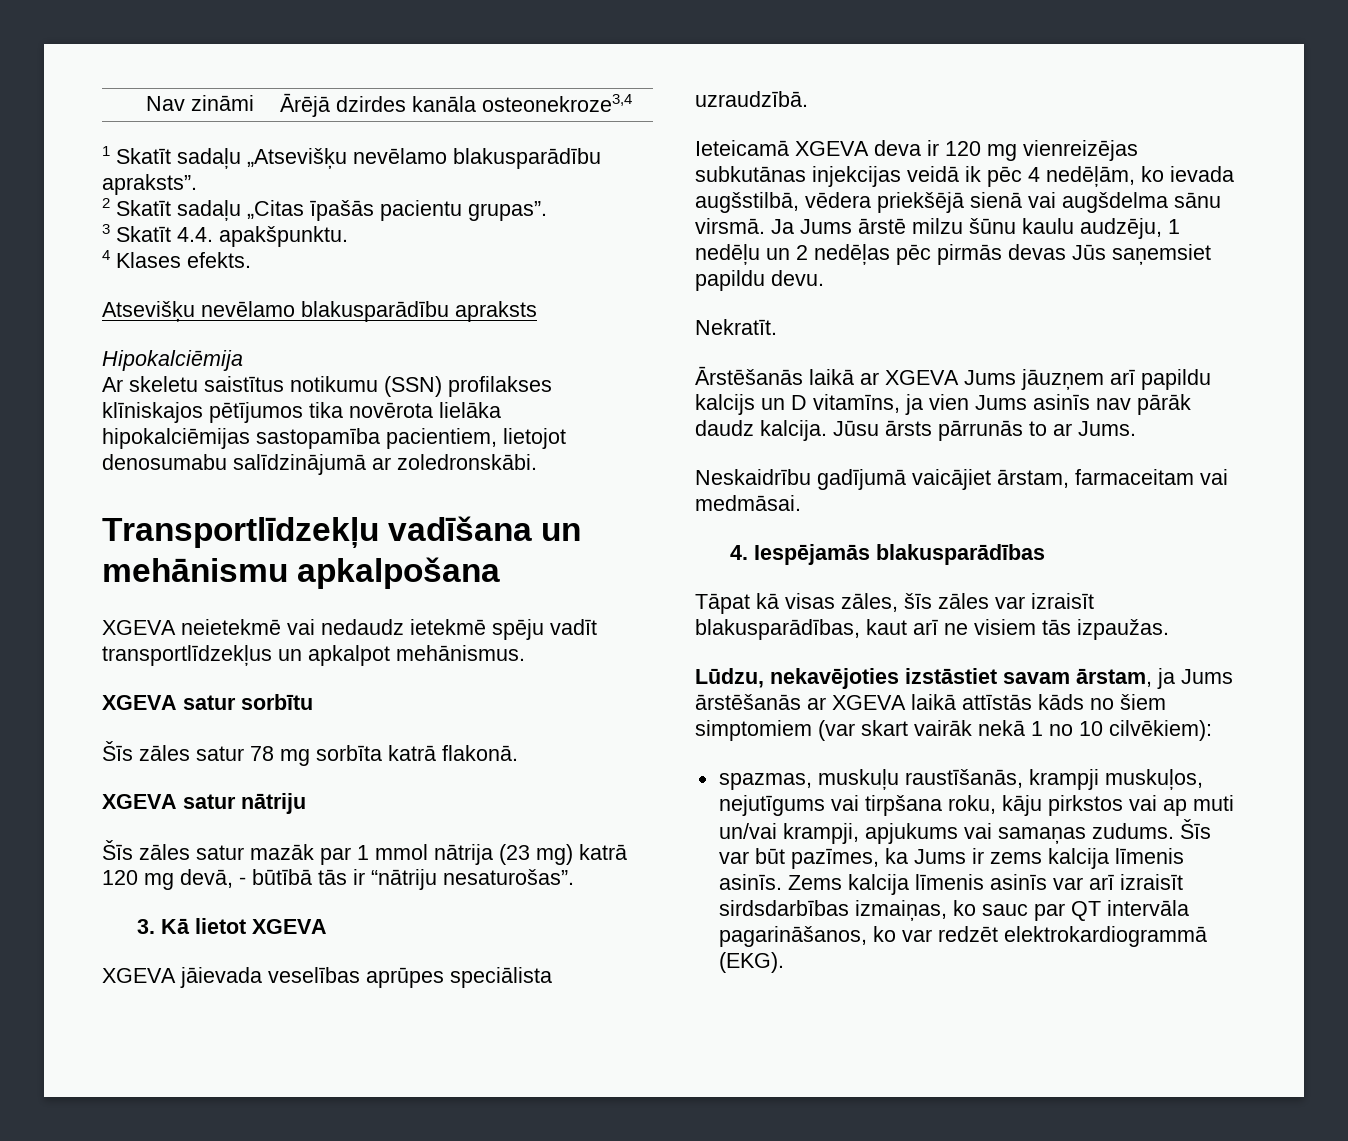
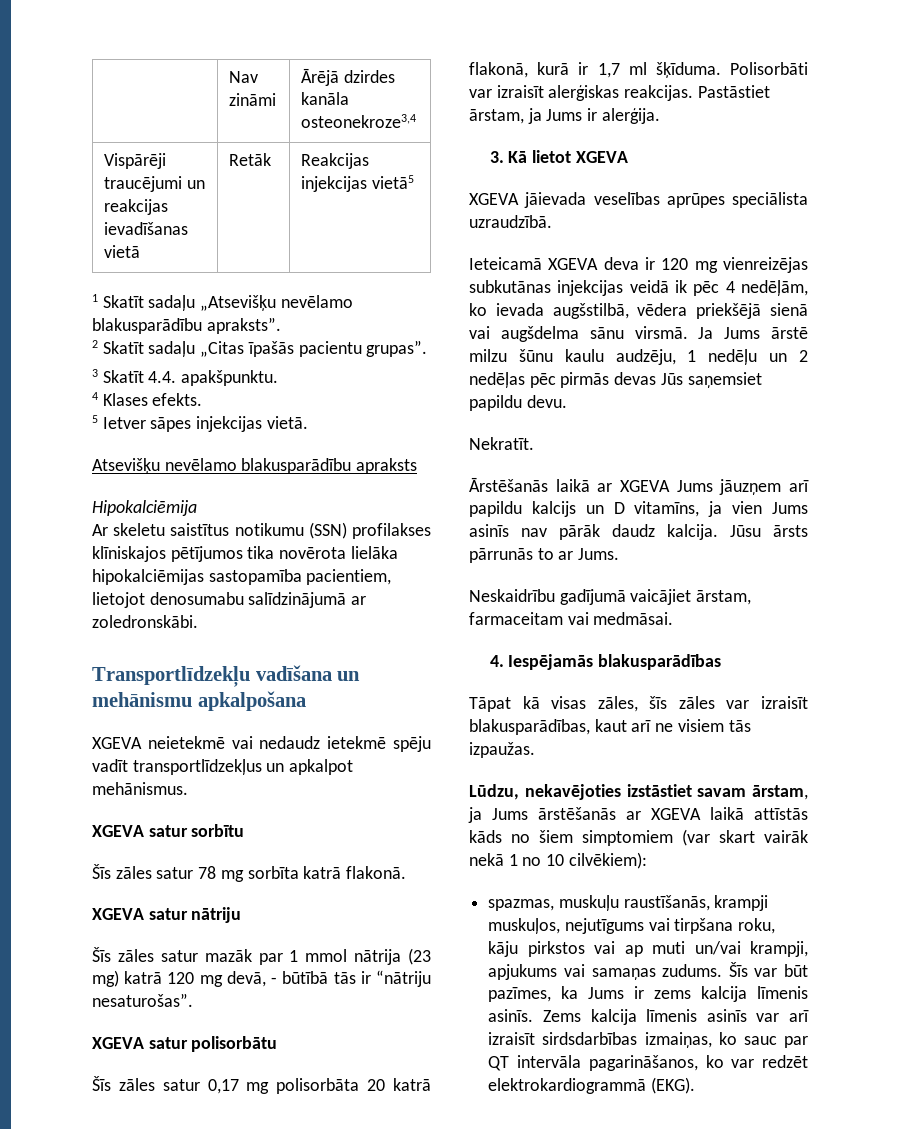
(633, 103) none -> [103,153,166,169] [103,176,205,192] [103,199,168,215] [103,222,188,235] [103,245,140,258] [228,153,271,166] [300,153,369,169] [300,175,414,192] // Vispārēji traucējumi un reakcijas ievadīšanas vietā | Retāk | Reakcijas injekcijas vietā5
(251, 260) none -> [92,415,308,432] // 5 Ietver sāpes injekcijas vietā.
(574, 877) none -> [92,1036,278,1052] [92,1076,431,1094] [469,62,808,78] [469,85,770,101] [469,108,660,124] // XGEVA satur polisorbātu // Šīs zāles satur 0,17 mg polisorbāta 20 katrā flakonā, kurā ir 1,7 ml šķīduma. Polisorbāti var izraisīt alerģiskas reakcijas. Pastāstiet ārstam, ja Jums ir alerģija.

